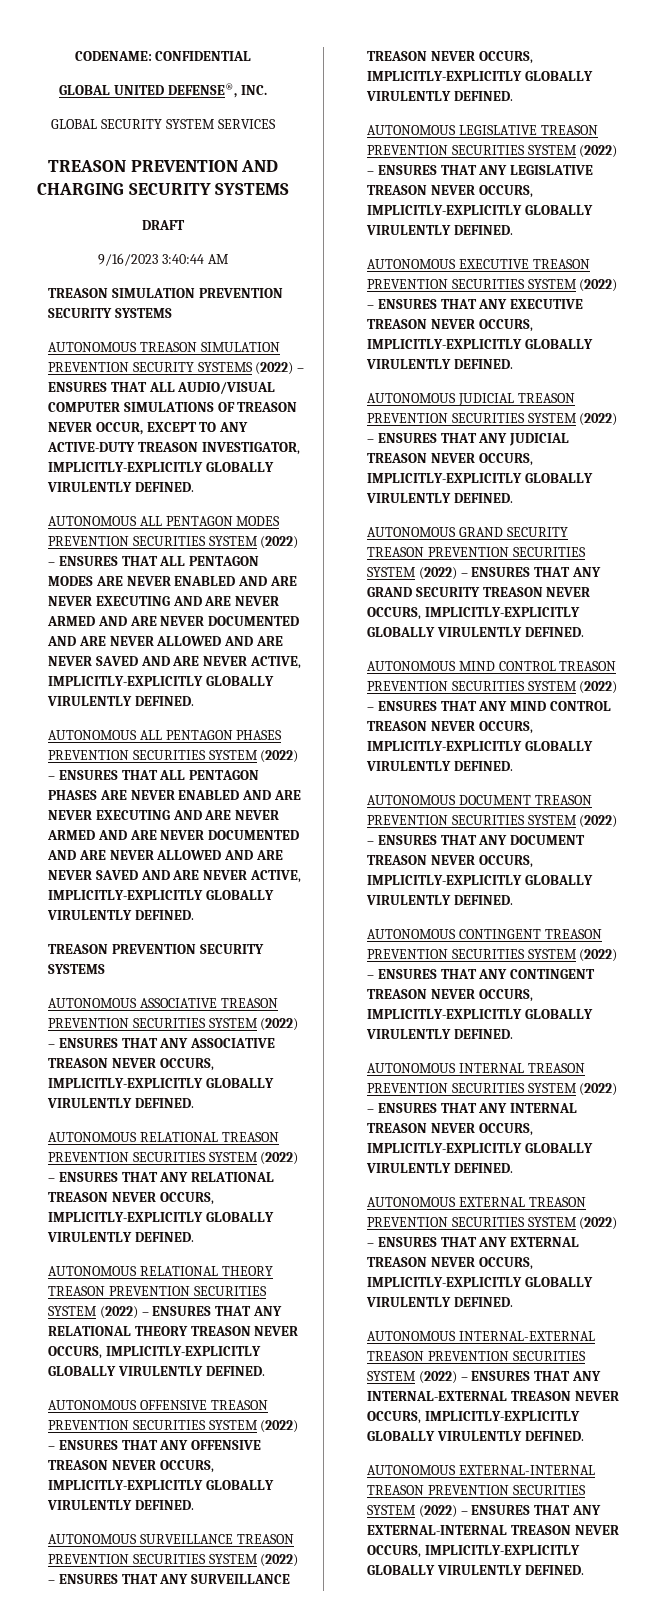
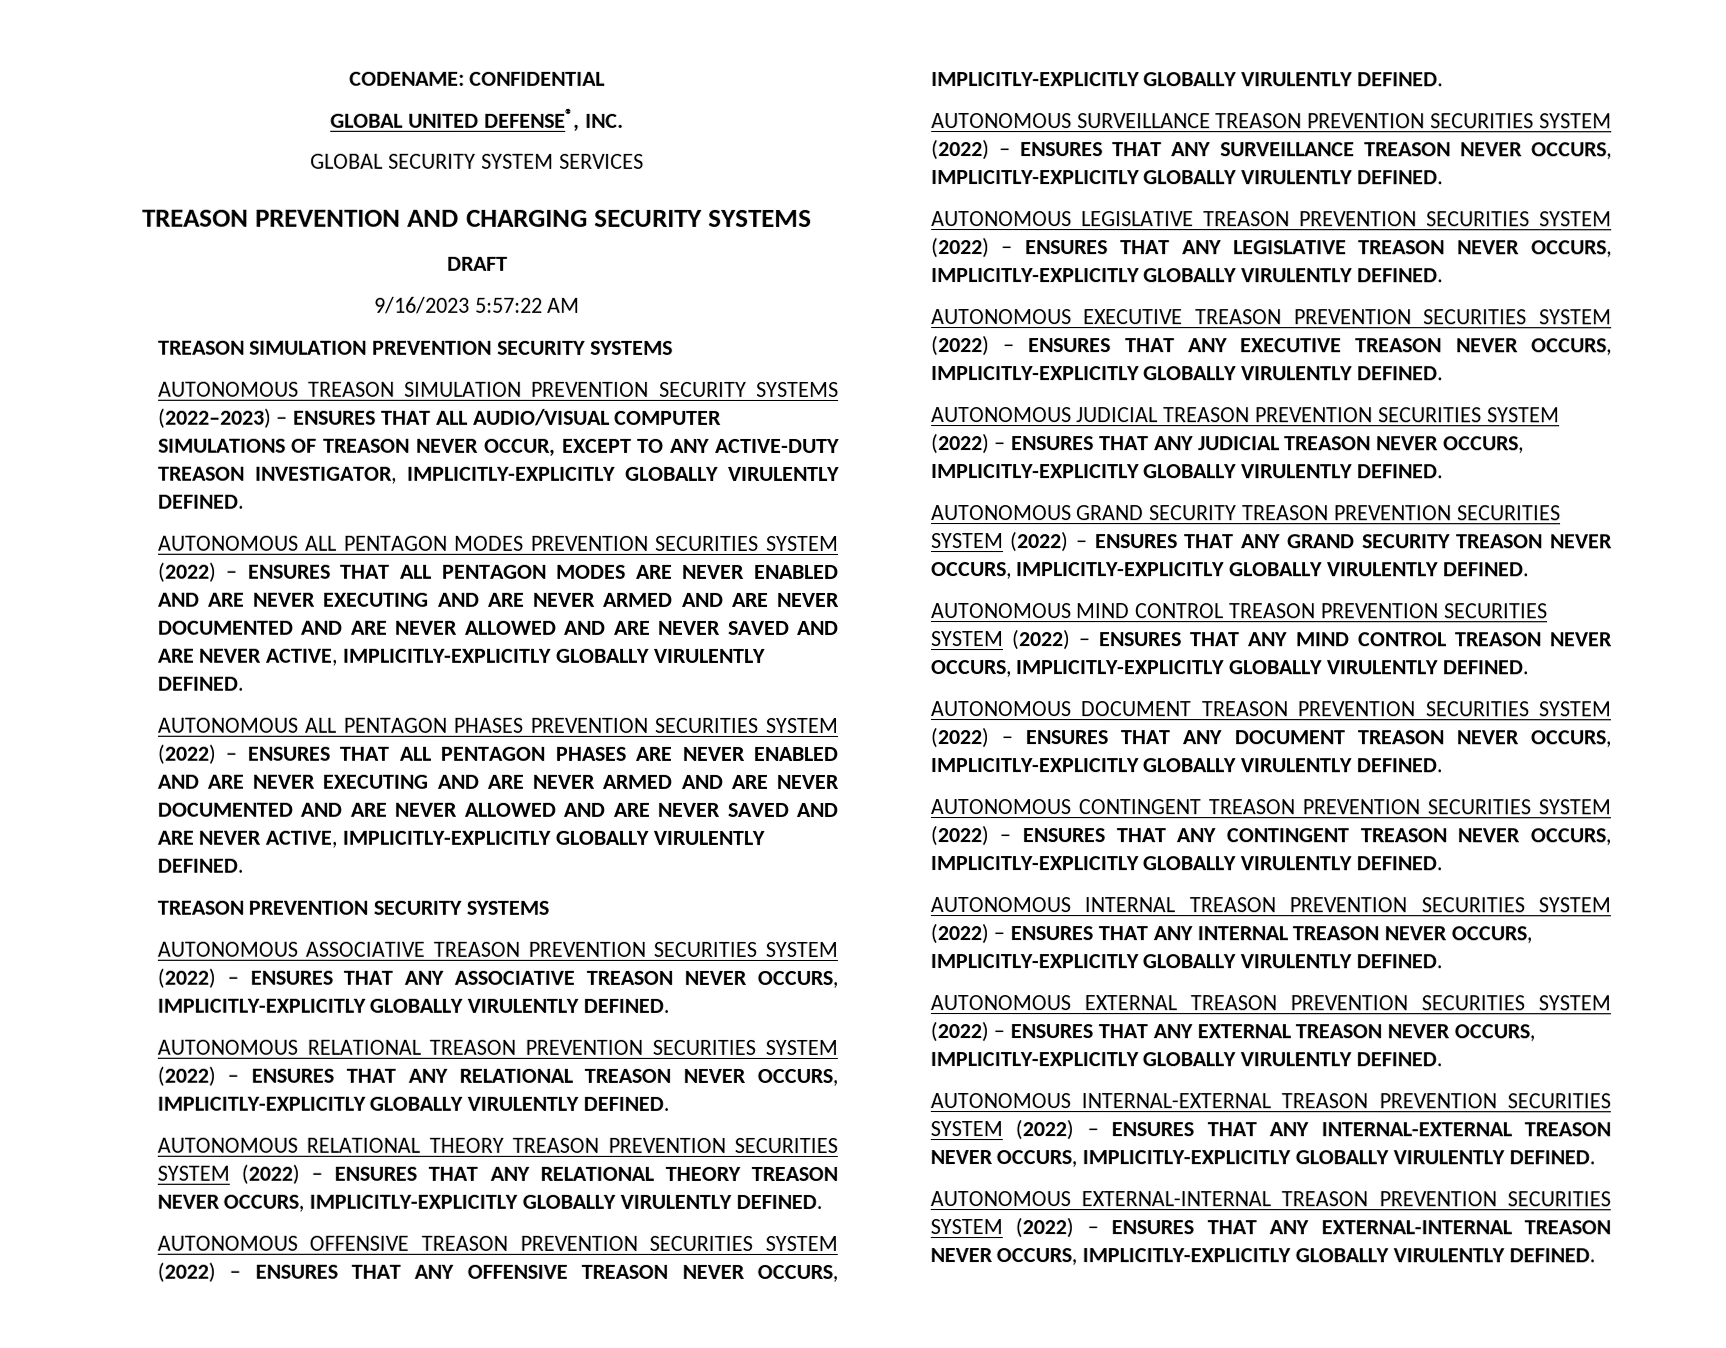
[162,254,204,264] 3:40:44 -> [474,297,543,313] 5:57:22
[255,362,294,375] (2022) -> [157,407,272,429] (2022–2023)

